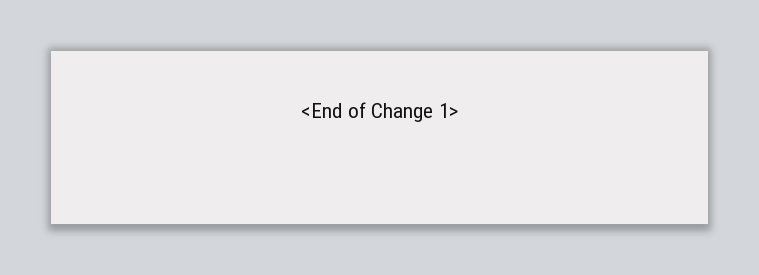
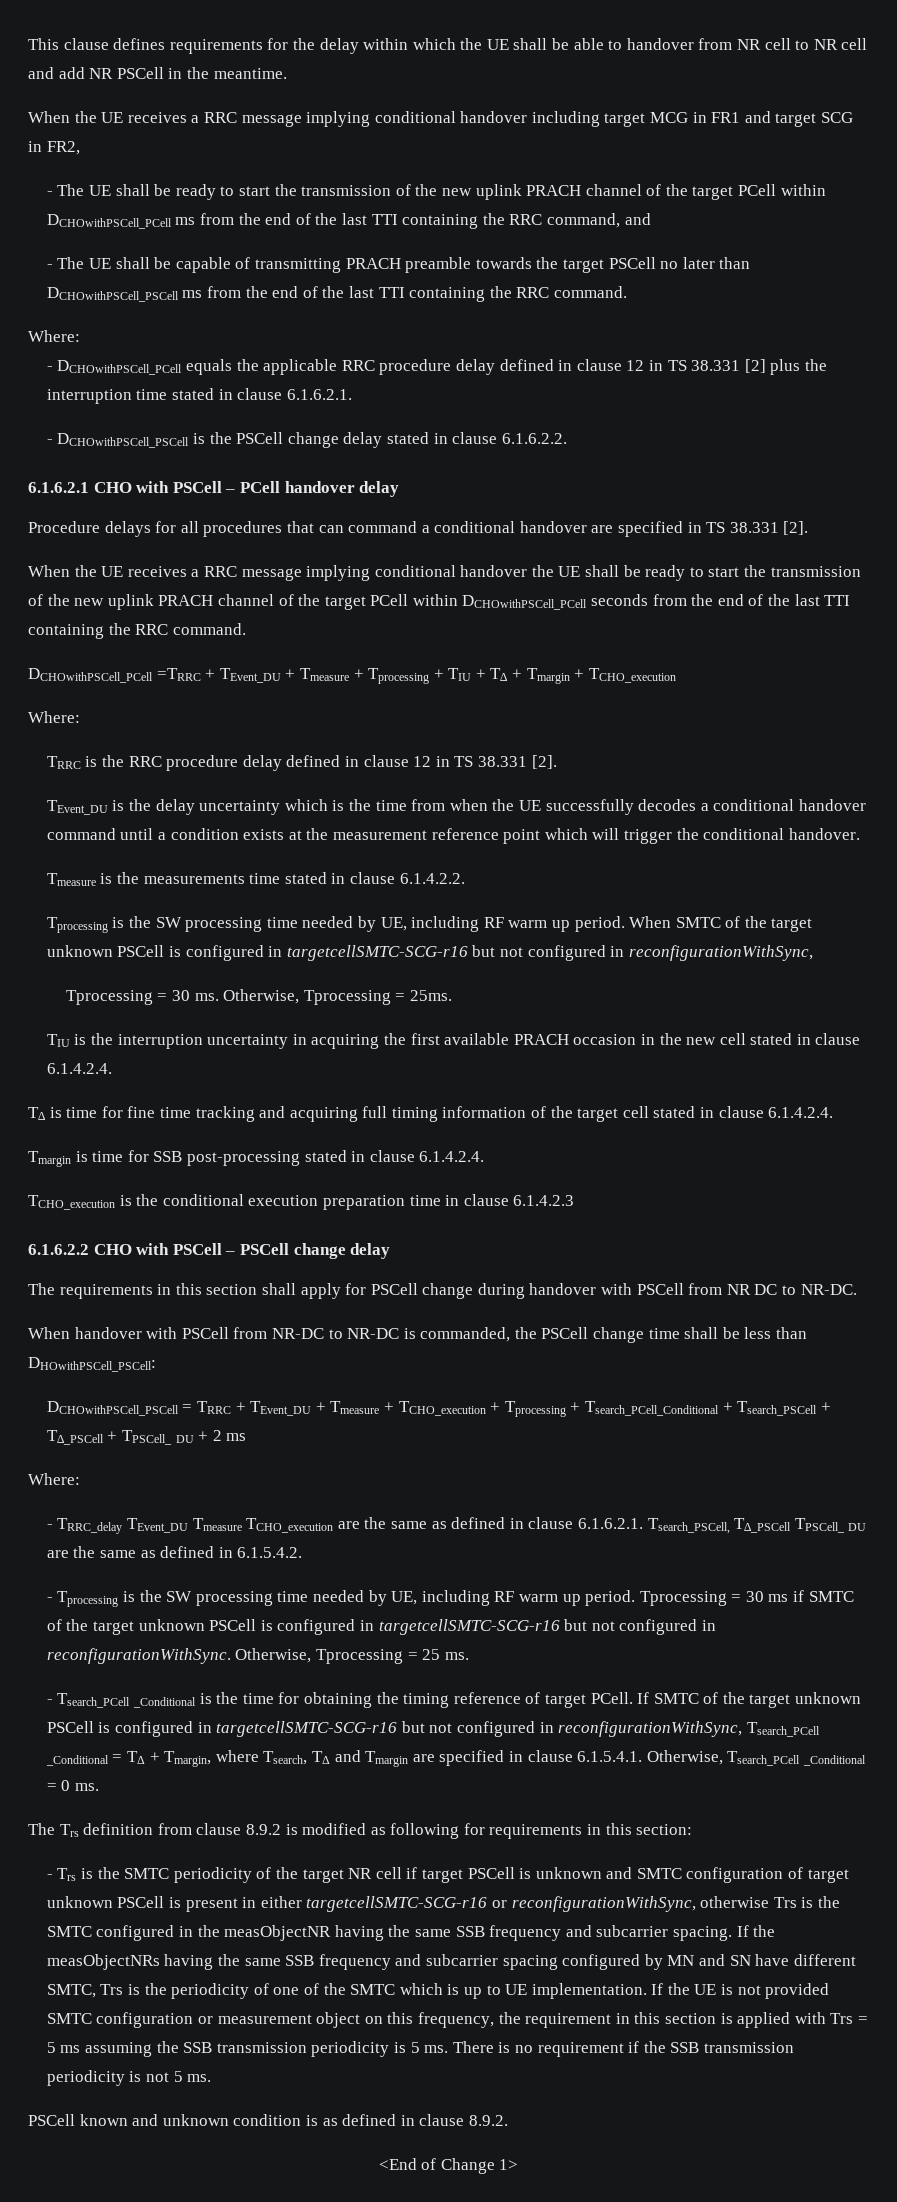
(300, 110) none -> [28,38,868,54] [28,67,287,79] [28,111,854,127] [28,141,80,155] [46,184,826,200] [46,213,651,229] [46,257,751,273] [46,286,627,302] [28,330,80,342] [46,359,827,375] [46,388,352,404] [46,432,567,448] [28,481,400,497] [28,521,809,537] [28,565,861,581] [28,594,851,610] [28,623,246,639] [28,668,676,684] [28,711,80,723] [46,755,557,771] [46,799,866,815] [46,828,860,844] [46,872,465,886] [46,916,813,933] [46,945,813,961] [65,989,452,1005] [46,1033,861,1049] [46,1063,112,1074] [28,1106,834,1122] [28,1150,485,1167] [28,1194,575,1210] [28,1243,391,1259] [28,1283,857,1299] [28,1327,808,1343] [28,1357,156,1372] [46,1401,831,1417] [46,1430,247,1445] [28,1473,80,1485] [46,1517,867,1534] [46,1546,303,1558] [46,1590,854,1607] [46,1619,716,1635] [46,1648,469,1664] [46,1692,862,1708] [46,1721,820,1737] [45,1750,866,1767] [46,1780,100,1791] [28,1823,693,1839] [46,1867,849,1883] [46,1896,840,1912] [46,1925,776,1941] [46,1954,856,1970] [46,1983,830,1999] [46,2012,868,2028] [46,2041,794,2057] [46,2070,212,2086] [28,2114,508,2126] This clause defines requirements for the delay within which the UE shall be able to handover from NR cell to NR cell and add NR PSCell in the meantime. // When the UE receives a RRC message implying conditional handover including target MCG in FR1 and target SCG in FR2, // - The UE shall be ready to start the transmission of the new uplink PRACH channel of the target PCell within DCHOwithPSCell_PCell ms from the end of the last TTI containing the RRC command, and // - The UE shall be capable of transmitting PRACH preamble towards the target PSCell no later than DCHOwithPSCell_PSCell ms from the end of the last TTI containing the RRC command. // Where: // - DCHOwithPSCell_PCell equals the applicable RRC procedure delay defined in clause 12 in TS 38.331 [2] plus the interruption time stated in clause 6.1.6.2.1. // - DCHOwithPSCell_PSCell is the PSCell change delay stated in clause 6.1.6.2.2. // 6.1.6.2.1 CHO with PSCell – PCell handover delay // Procedure delays for all procedures that can command a conditional handover are specified in TS 38.331 [2]. // When the UE receives a RRC message implying conditional handover the UE shall be ready to start the transmission of the new uplink PRACH channel of the target PCell within DCHOwithPSCell_PCell seconds from the end of the last TTI containing the RRC command. // DCHOwithPSCell_PCell =TRRC + TEvent_DU + Tmeasure + Tprocessing + TIU + T∆ + Tmargin + TCHO_execution // Where: // TRRC is the RRC procedure delay defined in clause 12 in TS 38.331 [2]. // TEvent_DU is the delay uncertainty which is the time from when the UE successfully decodes a conditional handover command until a condition exists at the measurement reference point which will trigger the conditional handover. // Tmeasure is the measurements time stated in clause 6.1.4.2.2. // Tprocessing is the SW processing time needed by UE, including RF warm up period. When SMTC of the target unknown PSCell is configured in targetcellSMTC-SCG-r16 but not configured in reconfigurationWithSync, // Tprocessing = 30 ms. Otherwise, Tprocessing = 25ms. // TIU is the interruption uncertainty in acquiring the first available PRACH occasion in the new cell stated in clause 6.1.4.2.4. // T∆ is time for fine time tracking and acquiring full timing information of the target cell stated in clause 6.1.4.2.4. // Tmargin is time for SSB post-processing stated in clause 6.1.4.2.4. // TCHO_execution is the conditional execution preparation time in clause 6.1.4.2.3 // 6.1.6.2.2 CHO with PSCell – PSCell change delay // The requirements in this section shall apply for PSCell change during handover with PSCell from NR DC to NR-DC. // When handover with PSCell from NR-DC to NR-DC is commanded, the PSCell change time shall be less than DHOwithPSCell_PSCell: // DCHOwithPSCell_PSCell = TRRC + TEvent_DU + Tmeasure + TCHO_execution + Tprocessing + Tsearch_PCell_Conditional + Tsearch_PSCell + T∆_PSCell + TPSCell_ DU + 2 ms // Where: // - TRRC_delay TEvent_DU Tmeasure TCHO_execution are the same as defined in clause 6.1.6.2.1. Tsearch_PSCell, T∆_PSCell TPSCell_ DU are the same as defined in 6.1.5.4.2. // - Tprocessing is the SW processing time needed by UE, including RF warm up period. Tprocessing = 30 ms if SMTC of the target unknown PSCell is configured in targetcellSMTC-SCG-r16 but not configured in reconfigurationWithSync. Otherwise, Tprocessing = 25 ms. // - Tsearch_PCell _Conditional is the time for obtaining the timing reference of target PCell. If SMTC of the target unknown PSCell is configured in targetcellSMTC-SCG-r16 but not configured in reconfigurationWithSync, Tsearch_PCell _Conditional = TΔ + Tmargin, where Tsearch, TΔ and Tmargin are specified in clause 6.1.5.4.1. Otherwise, Tsearch_PCell _Conditional = 0 ms. // The Trs definition from clause 8.9.2 is modified as following for requirements in this section: // - Trs is the SMTC periodicity of the target NR cell if target PSCell is unknown and SMTC configuration of target unknown PSCell is present in either targetcellSMTC-SCG-r16 or reconfigurationWithSync, otherwise Trs is the SMTC configured in the measObjectNR having the same SSB frequency and subcarrier spacing. If the measObjectNRs having the same SSB frequency and subcarrier spacing configured by MN and SN have different SMTC, Trs is the periodicity of one of the SMTC which is up to UE implementation. If the UE is not provided SMTC configuration or measurement object on this frequency, the requirement in this section is applied with Trs = 5 ms assuming the SSB transmission periodicity is 5 ms. There is no requirement if the SSB transmission periodicity is not 5 ms. // PSCell known and unknown condition is as defined in clause 8.9.2. //

